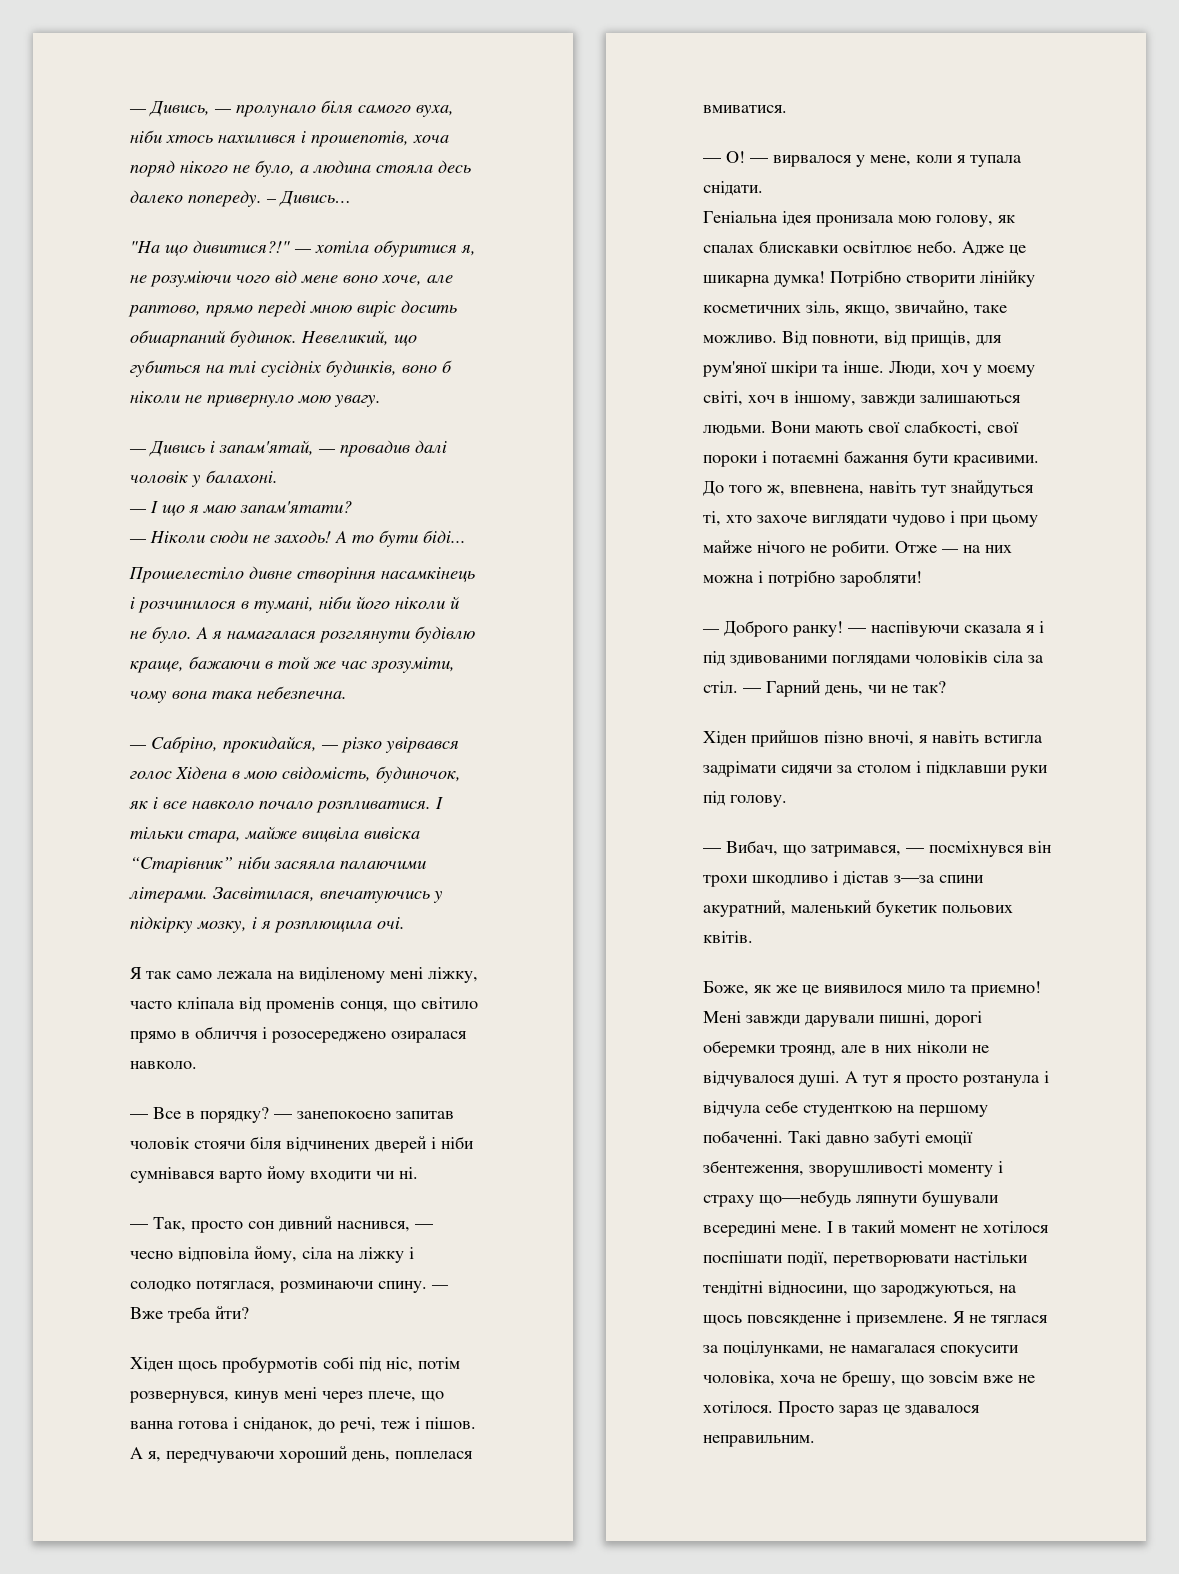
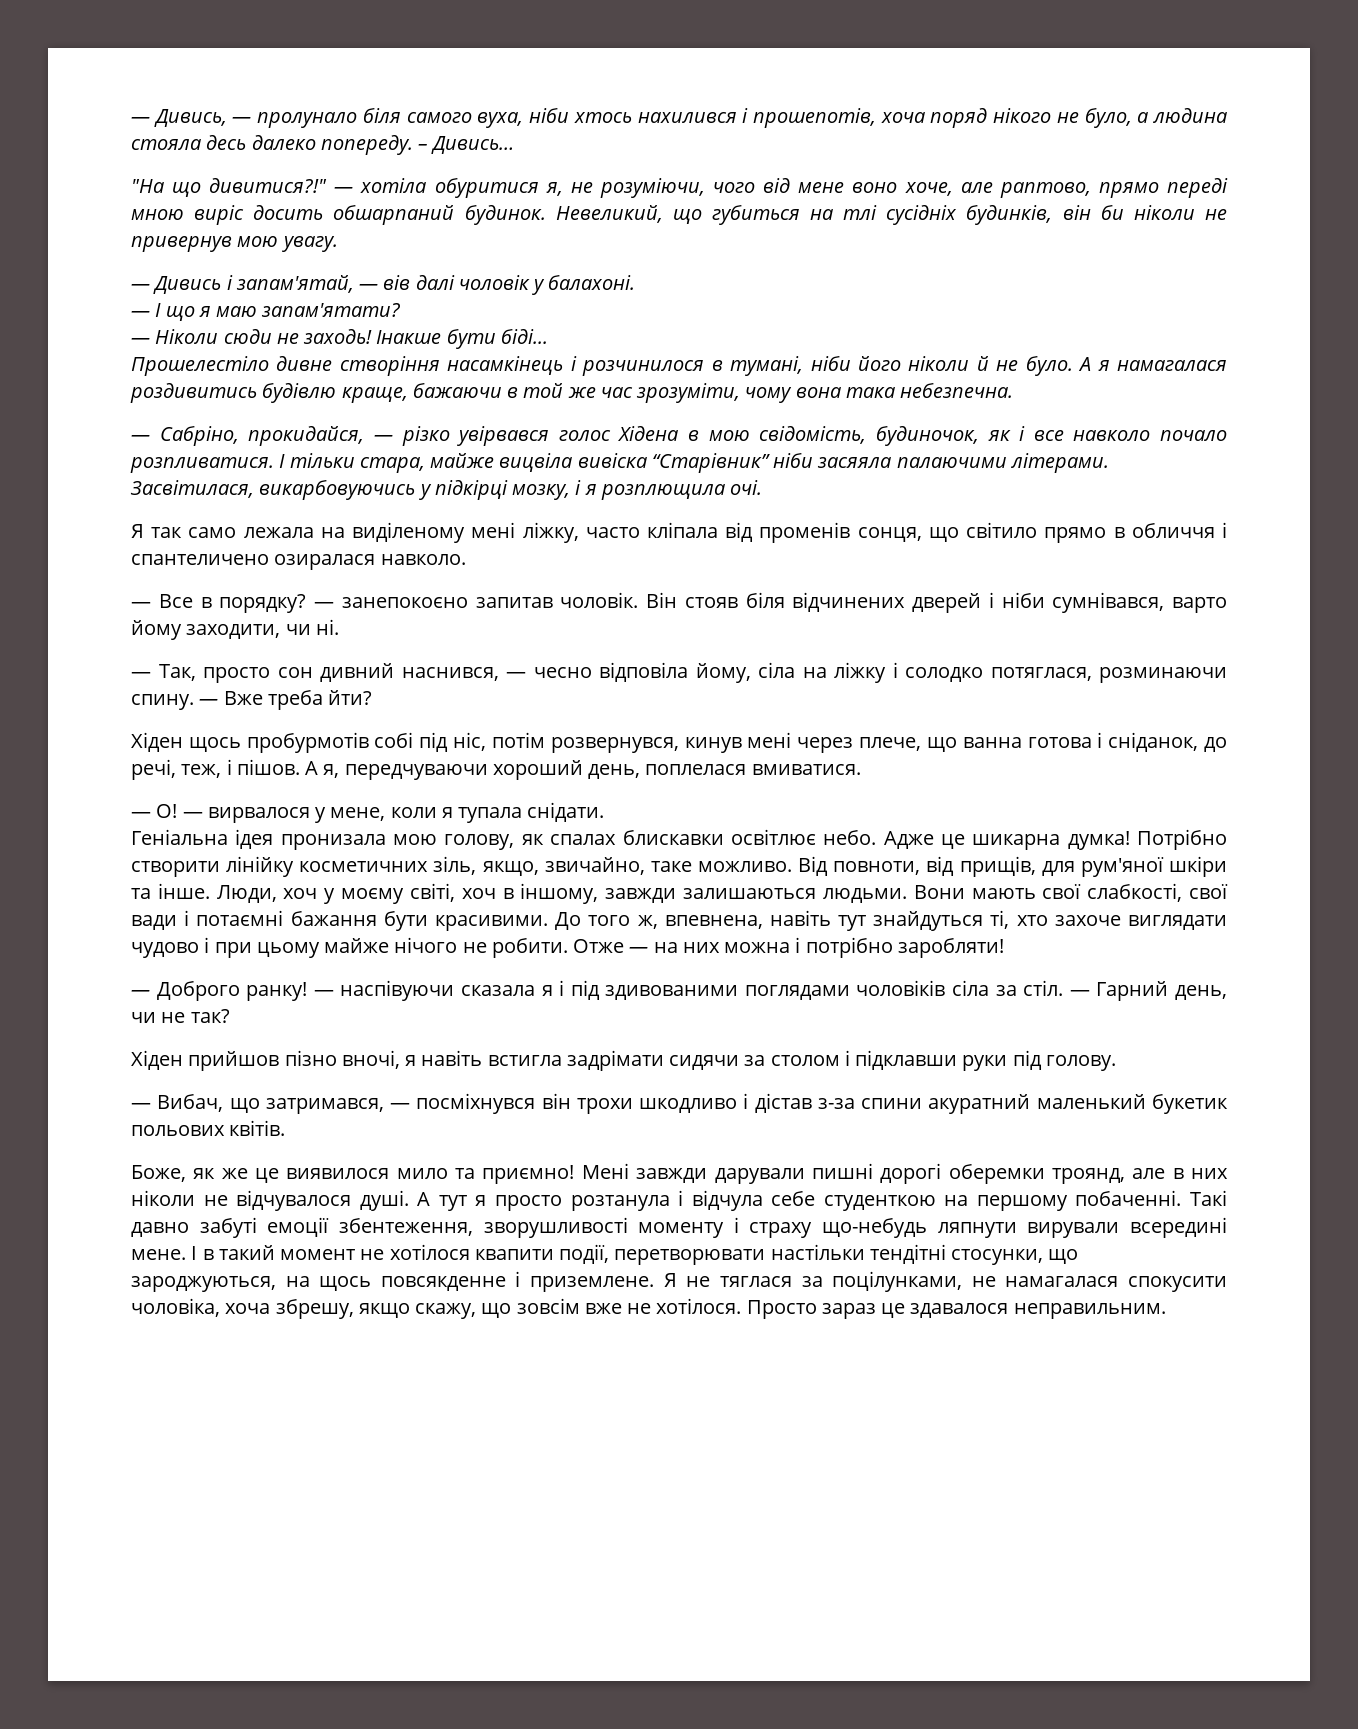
[150,271,231,287] розуміючи -> [599,178,705,198] розуміючи,
[402,360,452,373] [130,391,294,407] воно б ніколи не привернуло -> [1062,205,1227,220] [131,236,232,252] він би ніколи не привернув
[340,440,410,457] провадив -> [383,275,411,290] вів
[335,531,374,543] А то -> [376,330,442,344] Інакше
[319,631,410,643] розглянути -> [130,383,257,403] роздивитись
[320,891,443,903] [130,916,193,933] впечатуючись у підкірку -> [259,480,508,500] викарбовуючись у підкірці
[271,1031,386,1043] розосереджено -> [131,554,269,565] спантеличено
[130,1137,246,1149] чоловік стоячи -> [560,592,738,608] чоловік. Він стояв
[130,1167,215,1183] сумнівався -> [1052,592,1165,613] сумнівався,
[310,1171,372,1182] входити -> [186,624,281,639] заходити,
[381,1421,410,1429] теж -> [181,764,222,778] теж,
[703,455,758,467] пороки -> [131,915,177,930] вади
[894,875,984,883] [703,900,786,917] з—за спини акуратний, -> [817,1094,1031,1114] з-за спини акуратний
[879,1011,930,1026] пишні, -> [811,1163,873,1179] пишні
[759,1190,999,1207] що—небудь ляпнути бушували -> [822,1218,1120,1238] що-небудь ляпнути вирували
[703,1251,783,1263] поспішати -> [474,1249,554,1260] квапити
[768,1281,848,1296] відносини, -> [951,1249,1044,1265] стосунки,
[820,1370,896,1387] не брешу, -> [275,1299,477,1319] збрешу, якщо скажу,

